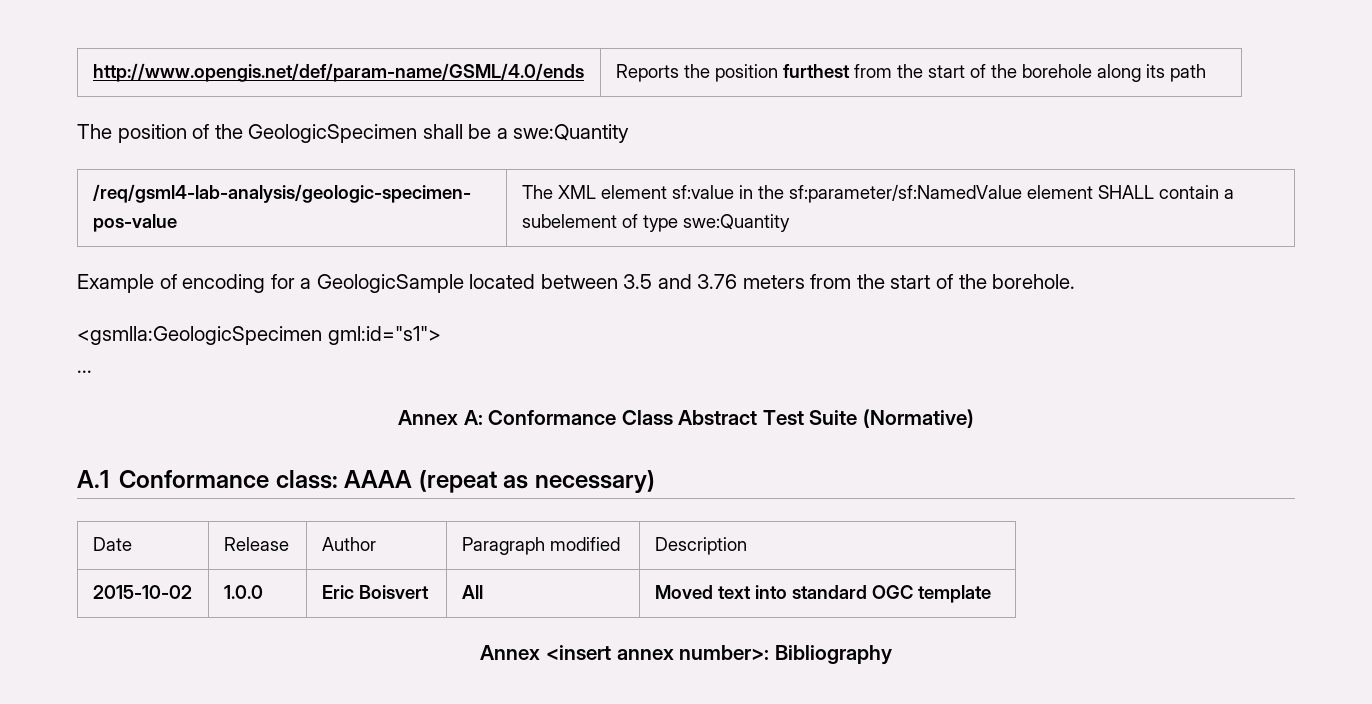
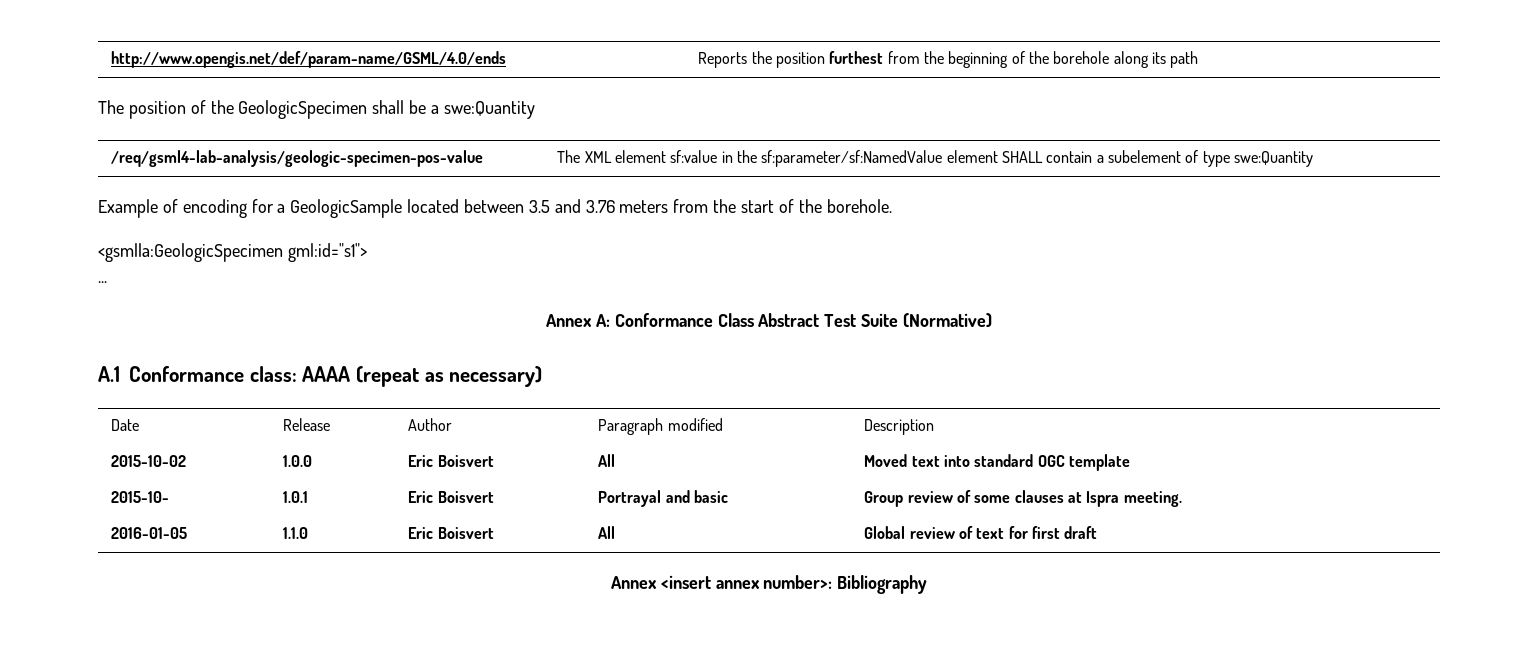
[927,65,965,78] start -> [948,51,1009,68] beginning
(991, 594) none -> [111,491,170,503] [283,491,309,503] [408,491,494,503] [598,490,729,507] [864,490,1182,507] [111,527,188,539] [283,527,309,539] [408,527,494,539] [598,526,616,539] [864,526,1098,539] // 2015-10- | 1.0.1 | Eric Boisvert | Portrayal and basic | Group review of some clauses at Ispra meeting. // 2016-01-05 | 1.1.0 | Eric Boisvert | All | Global review of text for first draft

